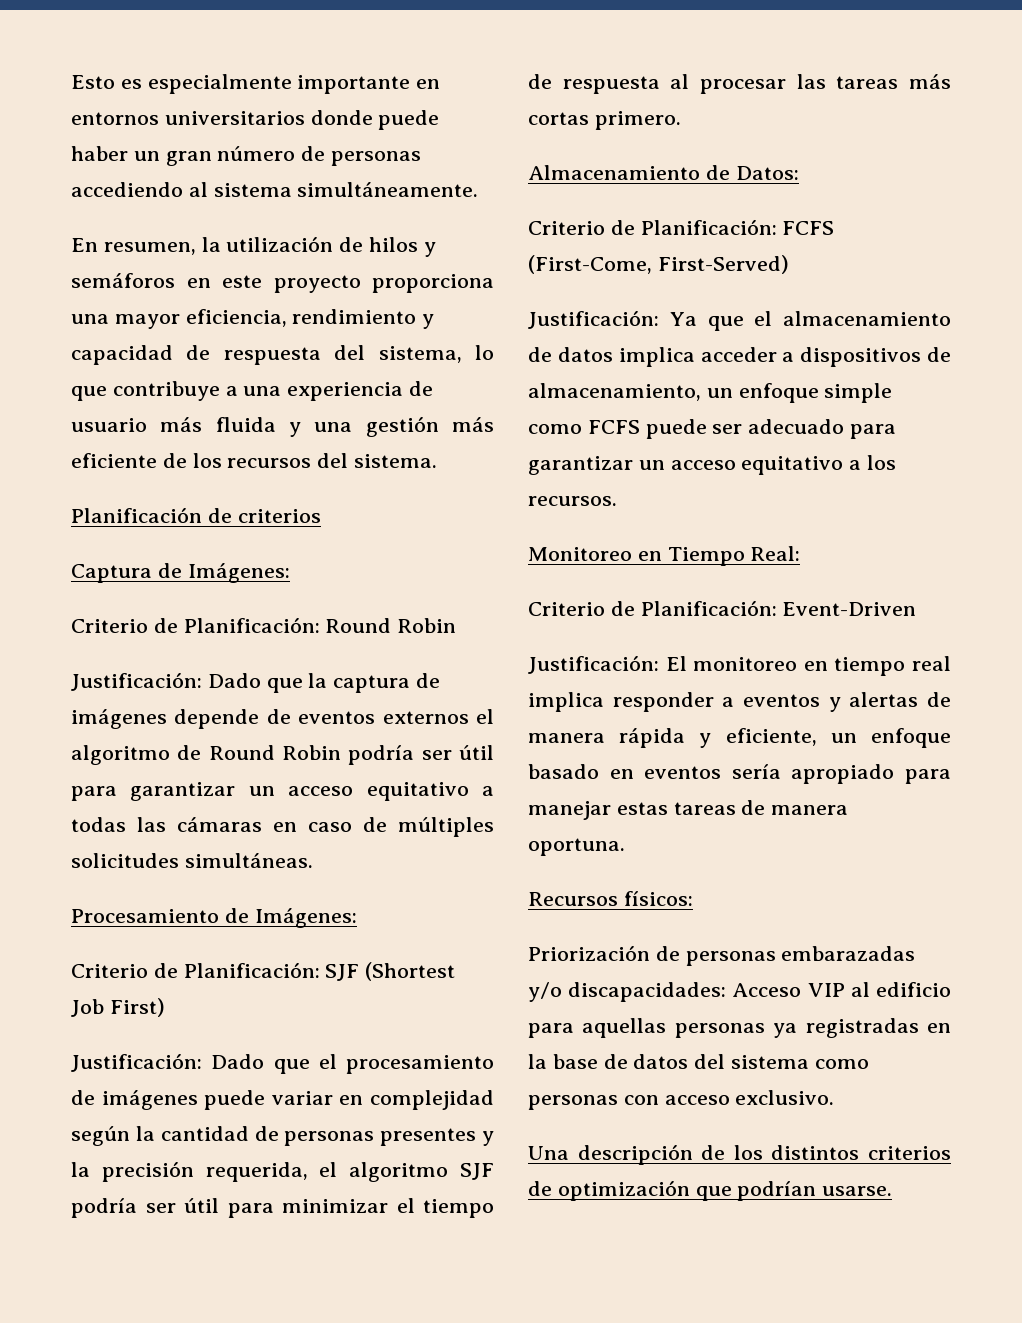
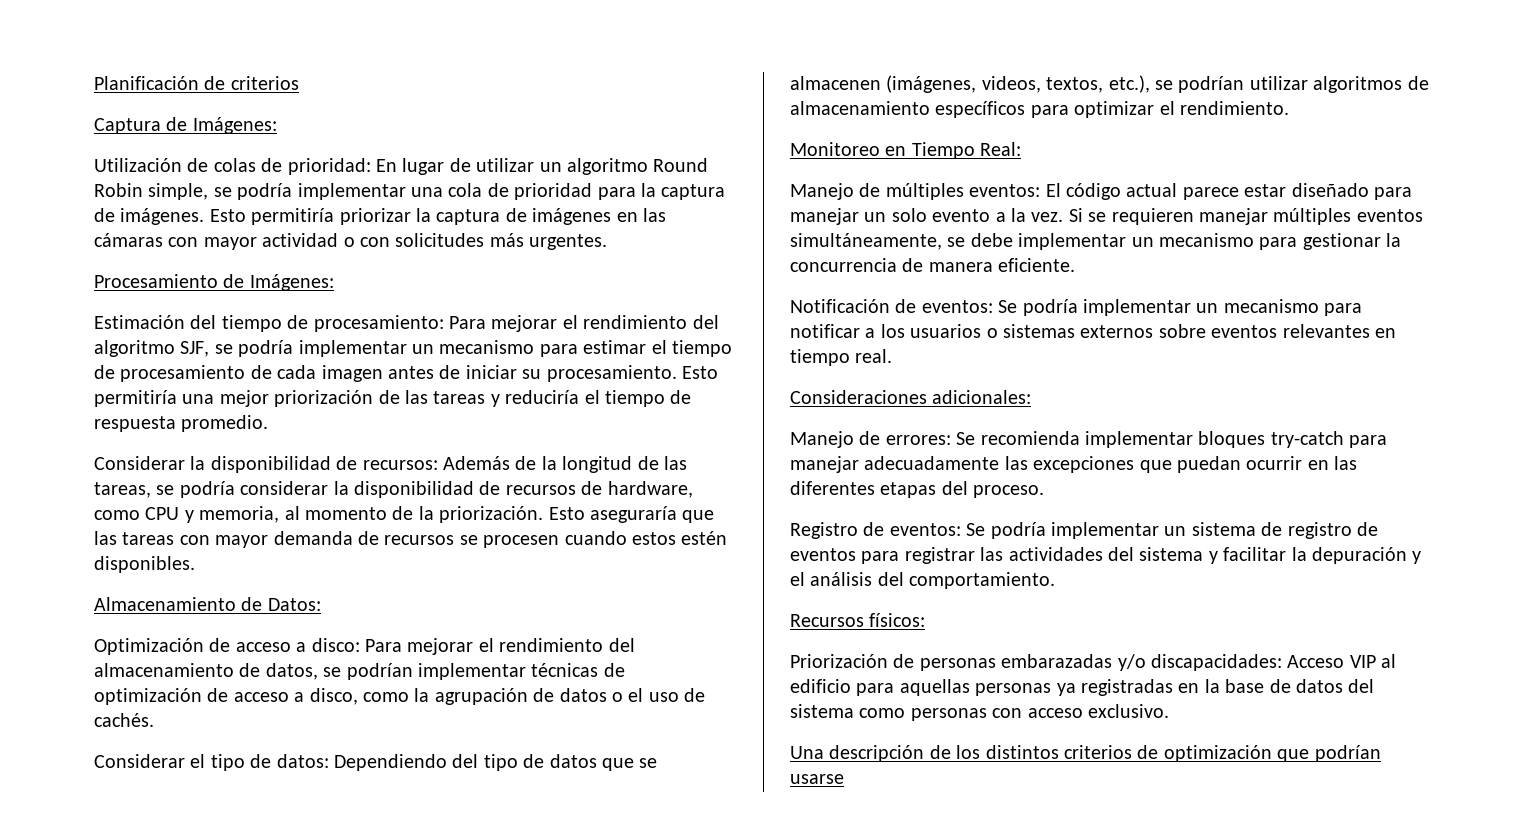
[71,74,441,94] [71,110,440,130] [71,146,422,166] [71,182,479,197] [71,236,436,257] [71,273,494,293] [71,309,435,329] [71,345,494,365] [71,381,434,401] [71,416,494,437] [71,453,438,468] Esto es especialmente importante en entornos universitarios donde puede haber un gran número de personas accediendo al sistema simultáneamente. // En resumen, la utilización de hilos y semáforos en este proyecto proporciona una mayor eficiencia, rendimiento y capacidad de respuesta del sistema, lo que contribuye a una experiencia de usuario más fluida y una gestión más eficiente de los recursos del sistema. // -> (94, 83) none
[71,617,457,633] [71,672,441,693] [71,709,494,729] [71,745,494,765] [71,782,494,801] [71,817,494,837] [71,853,313,868] [71,908,357,928] [71,962,456,981] [71,998,165,1017] [71,1053,494,1074] [71,1090,494,1110] [71,1126,494,1146] [71,1161,494,1182] [71,1198,494,1218] [528,74,951,94] [528,111,681,130] [528,165,799,180] [528,219,835,235] [528,255,789,274] [528,310,951,331] [528,347,951,367] [528,383,893,403] [528,419,897,439] [528,455,897,475] [528,496,617,506] [528,546,801,566] [528,600,917,616] [528,655,951,676] [528,692,951,712] [528,728,951,748] [528,764,951,784] [528,800,849,820] [528,838,625,856] Criterio de Planificación: Round Robin // Justificación: Dado que la captura de imágenes depende de eventos externos el algoritmo de Round Robin podría ser útil para garantizar un acceso equitativo a todas las cámaras en caso de múltiples solicitudes simultáneas. // Procesamiento de Imágenes: // Criterio de Planificación: SJF (Shortest Job First) // Justificación: Dado que el procesamiento de imágenes puede variar en complejidad según la cantidad de personas presentes y la precisión requerida, el algoritmo SJF podría ser útil para minimizar el tiempo de respuesta al procesar las tareas más cortas primero. // Almacenamiento de Datos: // Criterio de Planificación: FCFS (First-Come, First-Served) // Justificación: Ya que el almacenamiento de datos implica acceder a dispositivos de almacenamiento, un enfoque simple como FCFS puede ser adecuado para garantizar un acceso equitativo a los recursos. // Monitoreo en Tiempo Real: // Criterio de Planificación: Event-Driven // Justificación: El monitoreo en tiempo real implica responder a eventos y alertas de manera rápida y eficiente, un enfoque basado en eventos sería apropiado para manejar estas tareas de manera oportuna. -> [94,158,709,175] [94,183,726,200] [94,208,666,225] [94,233,608,250] [94,274,334,291] [94,315,719,332] [94,340,732,357] [94,365,718,382] [94,390,692,407] [94,415,269,432] [94,456,687,473] [94,481,693,498] [94,506,715,523] [94,531,728,548] [94,556,195,573] [94,597,321,611] [94,638,635,655] [94,663,625,680] [94,688,706,705] [94,713,154,727] [94,754,658,771] [790,75,1429,93] [790,101,1289,118] [790,142,1022,159] [790,183,1412,200] [790,208,1423,225] [790,233,1402,250] [790,258,1076,272] [790,299,1363,316] [790,324,1396,338] [790,349,893,366] [790,390,1032,404] [790,431,1388,448] [790,456,1358,473] [790,481,1045,498] [790,522,1378,539] [790,547,1422,564] [790,572,1056,589] Utilización de colas de prioridad: En lugar de utilizar un algoritmo Round Robin simple, se podría implementar una cola de prioridad para la captura de imágenes. Esto permitiría priorizar la captura de imágenes en las cámaras con mayor actividad o con solicitudes más urgentes. // Procesamiento de Imágenes: // Estimación del tiempo de procesamiento: Para mejorar el rendimiento del algoritmo SJF, se podría implementar un mecanismo para estimar el tiempo de procesamiento de cada imagen antes de iniciar su procesamiento. Esto permitiría una mejor priorización de las tareas y reduciría el tiempo de respuesta promedio. // Considerar la disponibilidad de recursos: Además de la longitud de las tareas, se podría considerar la disponibilidad de recursos de hardware, como CPU y memoria, al momento de la priorización. Esto aseguraría que las tareas con mayor demanda de recursos se procesen cuando estos estén disponibles. // Almacenamiento de Datos: // Optimización de acceso a disco: Para mejorar el rendimiento del almacenamiento de datos, se podrían implementar técnicas de optimización de acceso a disco, como la agrupación de datos o el uso de cachés. // Considerar el tipo de datos: Dependiendo del tipo de datos que se almacenen (imágenes, videos, textos, etc.), se podrían utilizar algoritmos de almacenamiento específicos para optimizar el rendimiento. // Monitoreo en Tiempo Real: // Manejo de múltiples eventos: El código actual parece estar diseñado para manejar un solo evento a la vez. Si se requieren manejar múltiples eventos simultáneamente, se debe implementar un mecanismo para gestionar la concurrencia de manera eficiente. // Notificación de eventos: Se podría implementar un mecanismo para notificar a los usuarios o sistemas externos sobre eventos relevantes en tiempo real. // Consideraciones adicionales: // Manejo de errores: Se recomienda implementar bloques try-catch para manejar adecuadamente las excepciones que puedan ocurrir en las diferentes etapas del proceso. // Registro de eventos: Se podría implementar un sistema de registro de eventos para registrar las actividades del sistema y facilitar la depuración y el análisis del comportamiento.
[822,1186,893,1196] usarse. -> [790,774,844,784] usarse

